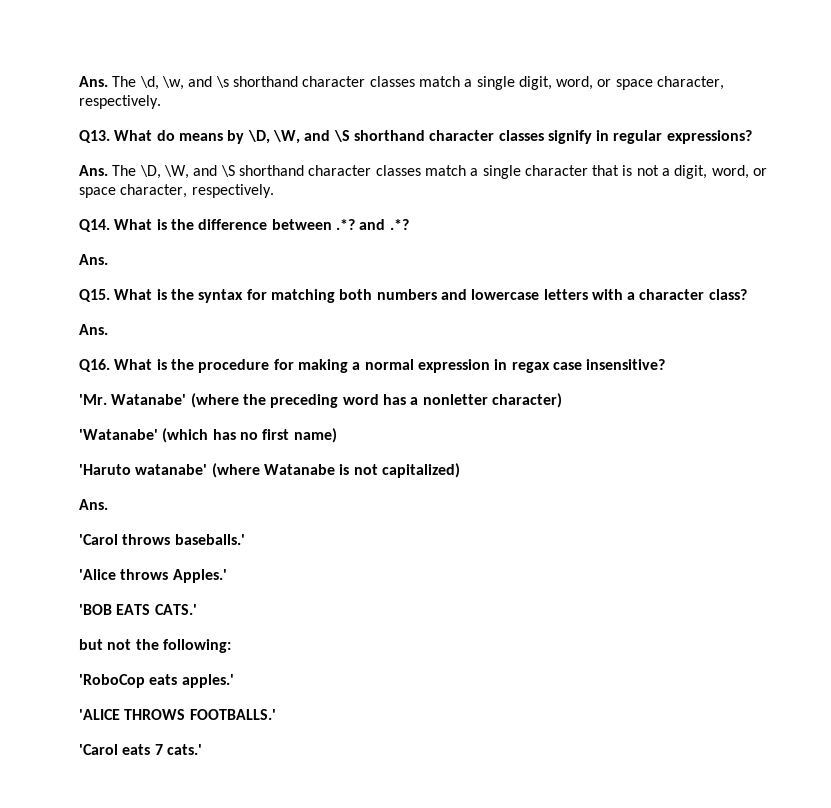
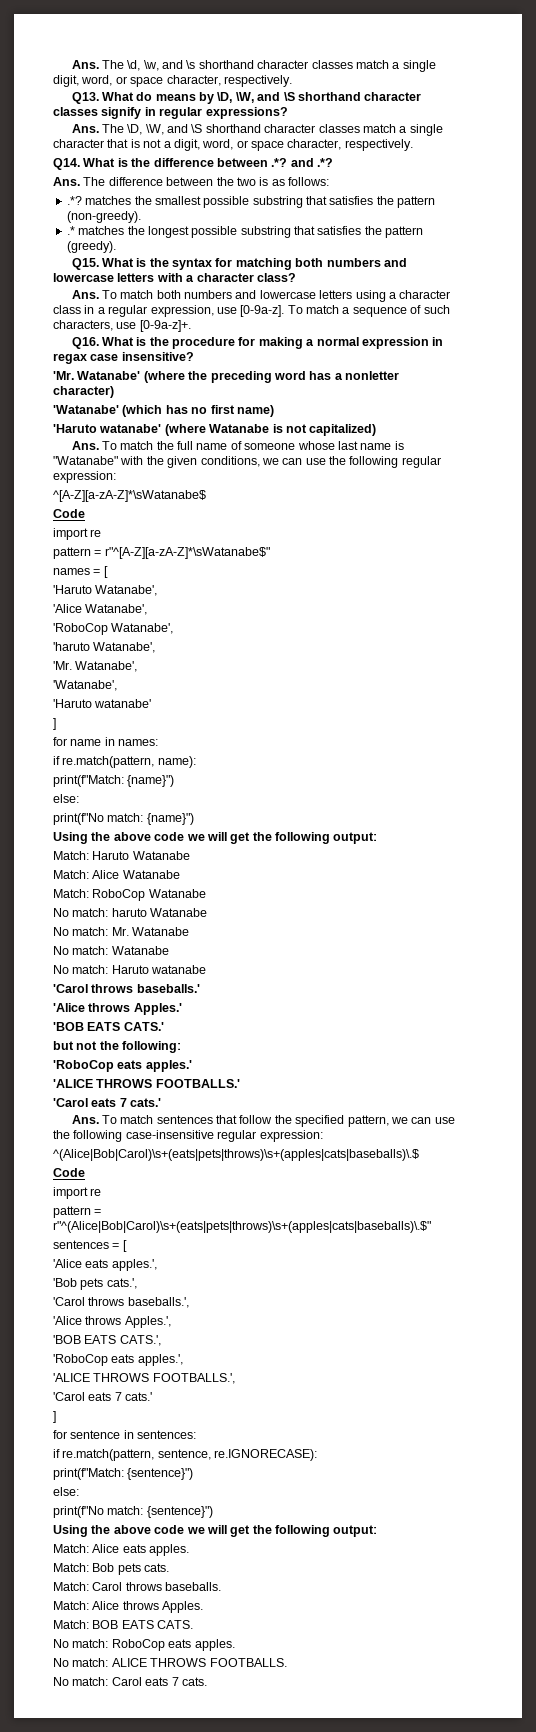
(108, 259) none -> [83,177,329,186] [66,196,436,208] [66,211,141,223] [66,226,424,238] [66,241,116,253] The difference between the two is as follows: // .*? matches the smallest possible substring that satisfies the pattern (non-greedy). // .* matches the longest possible substring that satisfies the pattern (greedy).
(108, 329) none -> [101,290,451,302] [53,305,450,317] [53,320,191,332] To match both numbers and lowercase letters using a character class in a regular expression, use [0-9a-z]. To match a sequence of such characters, use [0-9a-z]+.
(108, 504) none -> [101,441,404,450] [53,456,441,468] [53,471,116,483] [53,490,206,502] [53,509,85,518] [53,528,102,540] [53,547,270,559] [53,566,108,578] [53,585,158,596] [53,604,148,615] [53,623,174,635] [53,642,156,653] [53,661,138,672] [53,680,117,691] [53,699,152,708] [53,718,56,730] [53,737,159,746] [53,756,196,768] [53,775,175,787] [53,794,79,803] [53,813,194,825] [53,832,378,844] [53,851,190,860] [53,870,180,879] [53,889,206,901] [53,908,208,917] [53,927,190,936] [53,946,169,955] [53,965,207,974] To match the full name of someone whose last name is "Watanabe" with the given conditions, we can use the following regular expression: // ^[A-Z][a-zA-Z]*\sWatanabe$ // Code // import re // pattern = r"^[A-Z][a-zA-Z]*\sWatanabe$" // names = [ // 'Haruto Watanabe', // 'Alice Watanabe', // 'RoboCop Watanabe', // 'haruto Watanabe', // 'Mr. Watanabe', // 'Watanabe', // 'Haruto watanabe' // ] // for name in names: // if re.match(pattern, name): // print(f"Match: {name}") // else: // print(f"No match: {name}") // Using the above code we will get the following output: // Match: Haruto Watanabe // Match: Alice Watanabe // Match: RoboCop Watanabe // No match: haruto Watanabe // No match: Mr. Watanabe // No match: Watanabe // No match: Haruto watanabe
(202, 749) none -> [71,1115,455,1127] [53,1130,323,1142] [53,1149,419,1161] [53,1168,85,1177] [53,1187,102,1199] [53,1206,102,1218] [53,1221,431,1233] [53,1240,127,1252] [53,1259,157,1271] [53,1278,137,1290] [53,1297,189,1308] [53,1316,171,1328] [53,1335,161,1346] [53,1354,183,1366] [53,1373,235,1384] [53,1392,153,1401] [53,1411,56,1423] [53,1430,197,1439] [53,1449,318,1461] [53,1468,194,1480] [53,1487,79,1496] [53,1506,213,1518] [53,1525,378,1537] [53,1544,190,1556] [53,1563,170,1575] [53,1582,222,1591] [53,1601,204,1613] [53,1620,194,1629] [53,1639,235,1651] [53,1658,287,1667] [53,1677,207,1686] // Ans. To match sentences that follow the specified pattern, we can use the following case-insensitive regular expression: // ^(Alice|Bob|Carol)\s+(eats|pets|throws)\s+(apples|cats|baseballs)\.$ // Code // import re // pattern = r"^(Alice|Bob|Carol)\s+(eats|pets|throws)\s+(apples|cats|baseballs)\.$" // sentences = [ // 'Alice eats apples.', // 'Bob pets cats.', // 'Carol throws baseballs.', // 'Alice throws Apples.', // 'BOB EATS CATS.', // 'RoboCop eats apples.', // 'ALICE THROWS FOOTBALLS.', // 'Carol eats 7 cats.' // ] // for sentence in sentences: // if re.match(pattern, sentence, re.IGNORECASE): // print(f"Match: {sentence}") // else: // print(f"No match: {sentence}") // Using the above code we will get the following output: // Match: Alice eats apples. // Match: Bob pets cats. // Match: Carol throws baseballs. // Match: Alice throws Apples. // Match: BOB EATS CATS. // No match: RoboCop eats apples. // No match: ALICE THROWS FOOTBALLS. // No match: Carol eats 7 cats.

